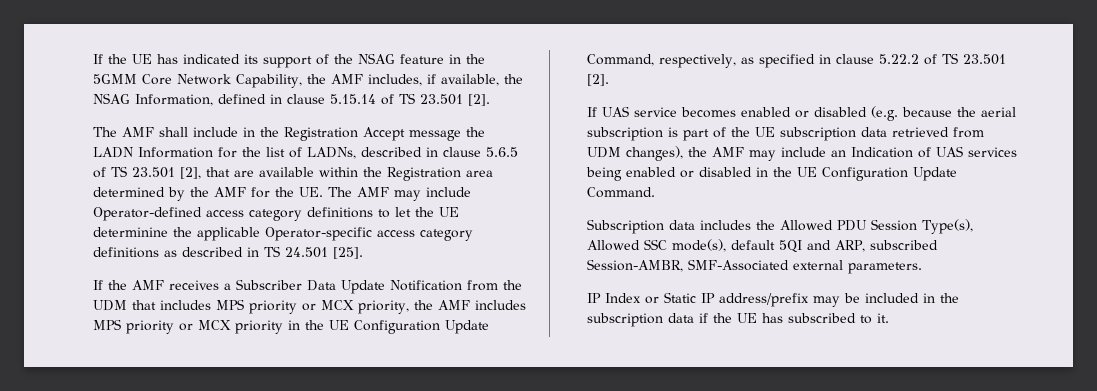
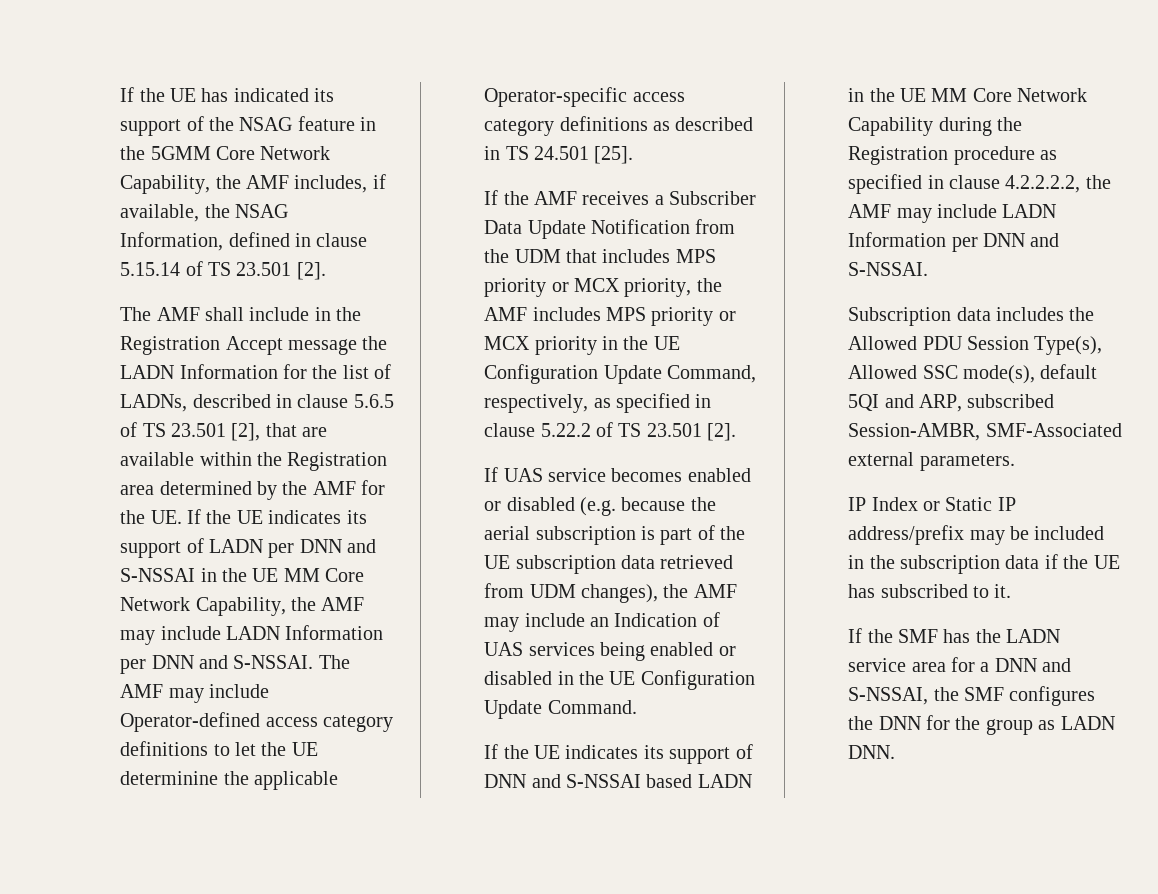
(324, 192) none -> [187,509,367,524] [120,538,377,558] [120,568,365,582] [120,597,365,616] [120,625,384,645] [120,655,314,674] If the UE indicates its support of LADN per DNN and S-NSSAI in the UE MM Core Network Capability, the AMF may include LADN Information per DNN and S-NSSAI.
(656, 192) none -> [484,744,753,764] [484,774,752,788] [848,88,1088,102] [848,117,1023,136] [848,146,1058,165] [848,174,1111,194] [848,204,1057,223] [848,232,1060,252] [848,262,929,276] // If the UE indicates its support of DNN and S-NSSAI based LADN in the UE MM Core Network Capability during the Registration procedure as specified in clause 4.2.2.2.2, the AMF may include LADN Information per DNN and S-NSSAI.
(890, 318) none -> [848,628,1061,643] [848,657,1072,672] [848,686,1096,706] [848,715,1115,735] [848,745,896,759] // If the SMF has the LADN service area for a DNN and S-NSSAI, the SMF configures the DNN for the group as LADN DNN.

